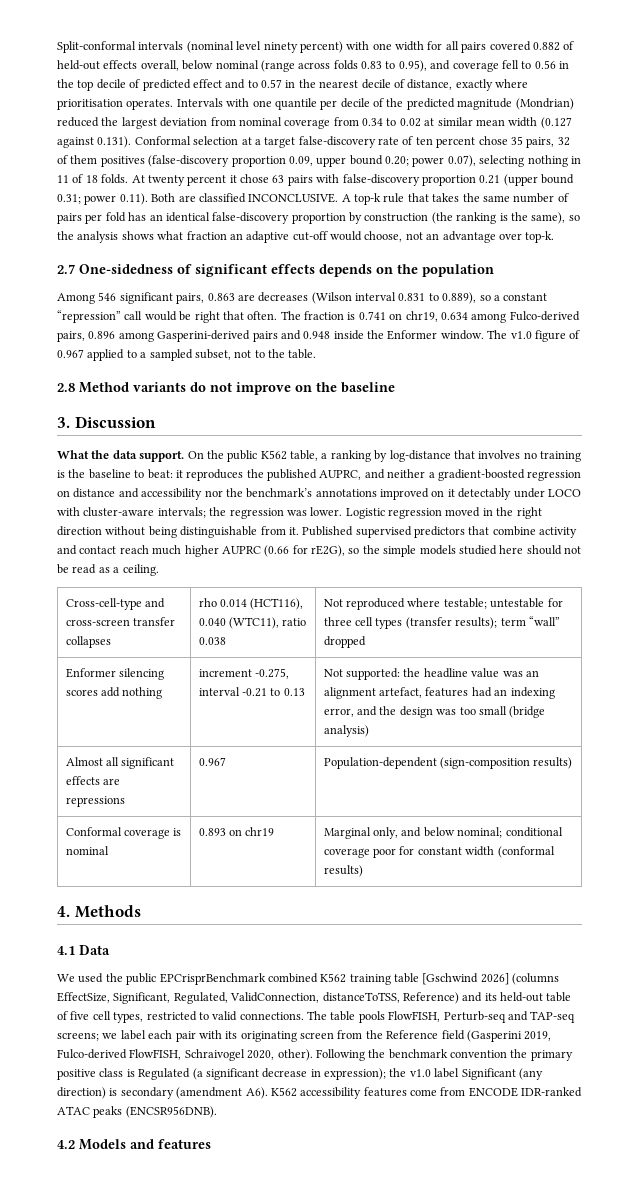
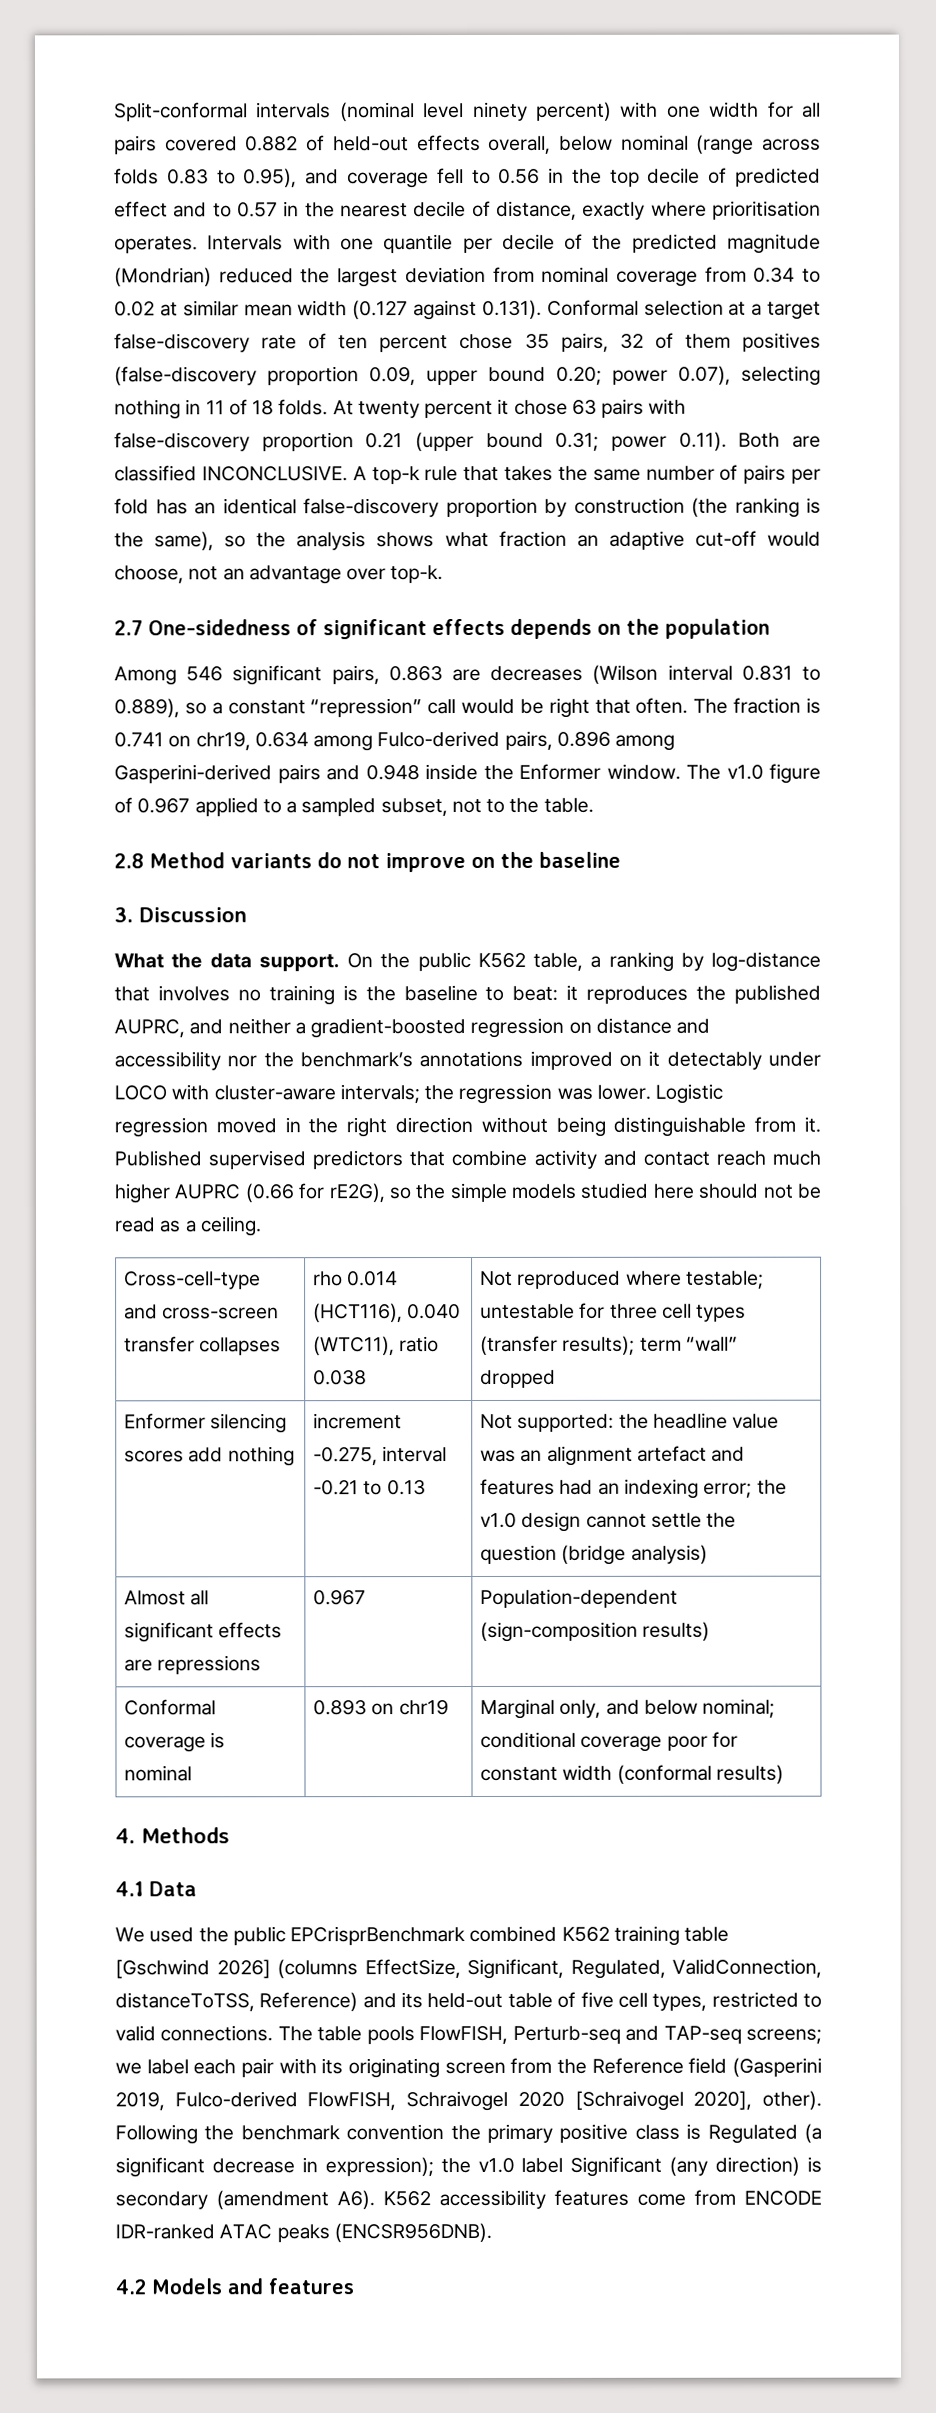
[379,687,423,698] artefact, -> [637,1445,746,1462] artefact and
[323,706,507,718] error, and the design was too small -> [703,1479,787,1498] [480,1511,737,1532] [480,1544,558,1564] error; the v1.0 design cannot settle the question
[247,1050,275,1060] 2020, -> [517,2090,753,2111] 2020 [Schraivogel 2020],

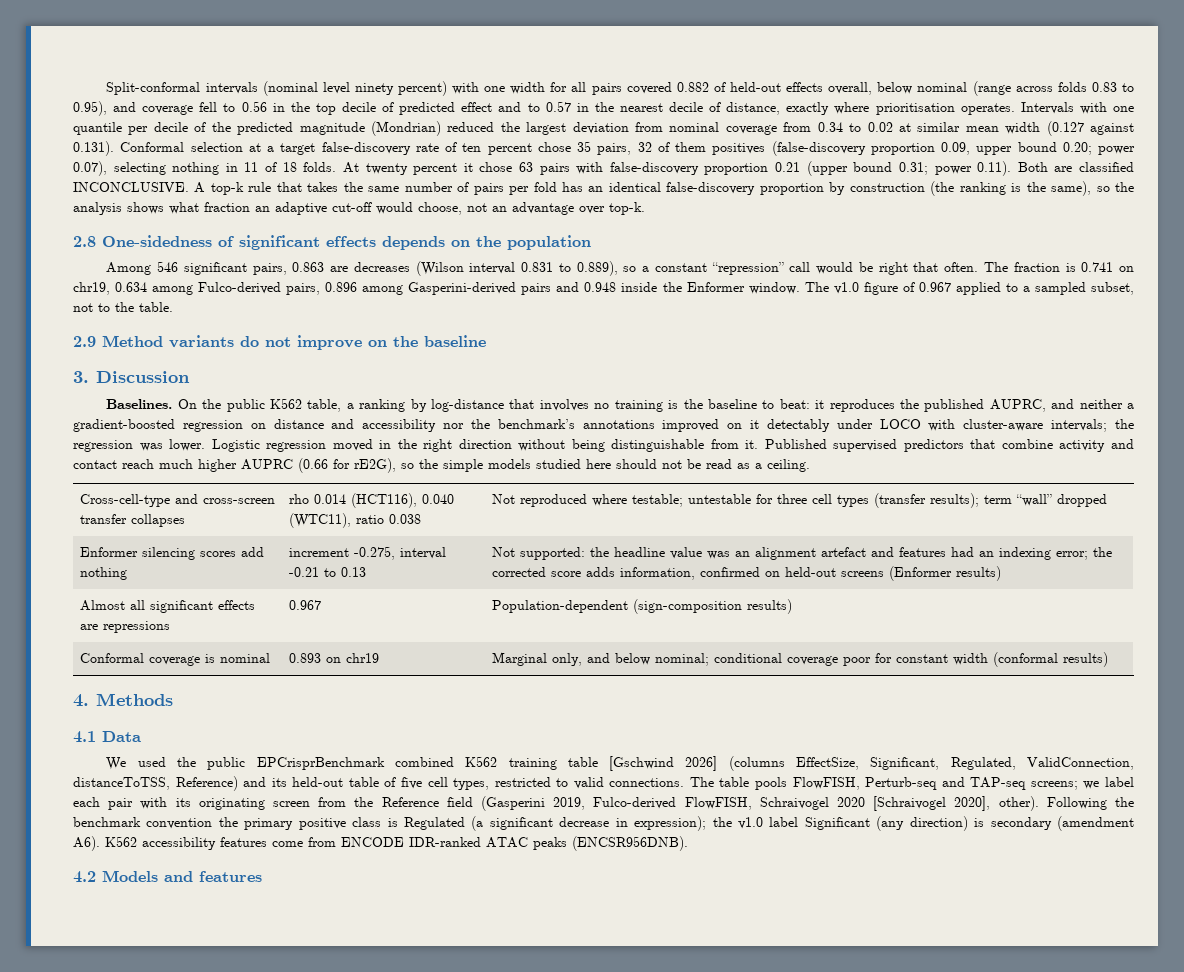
[114,620,143,636] 2.7 -> [73,236,96,247] 2.8
[114,853,144,869] 2.8 -> [73,336,96,347] 2.9
[114,953,340,972] What the data support. -> [106,399,173,409] Baselines.
[480,1511,737,1532] [480,1544,708,1565] v1.0 design cannot settle the question (bridge analysis) -> [491,566,1001,581] corrected score adds information, confirmed on held-out screens (Enformer results)

